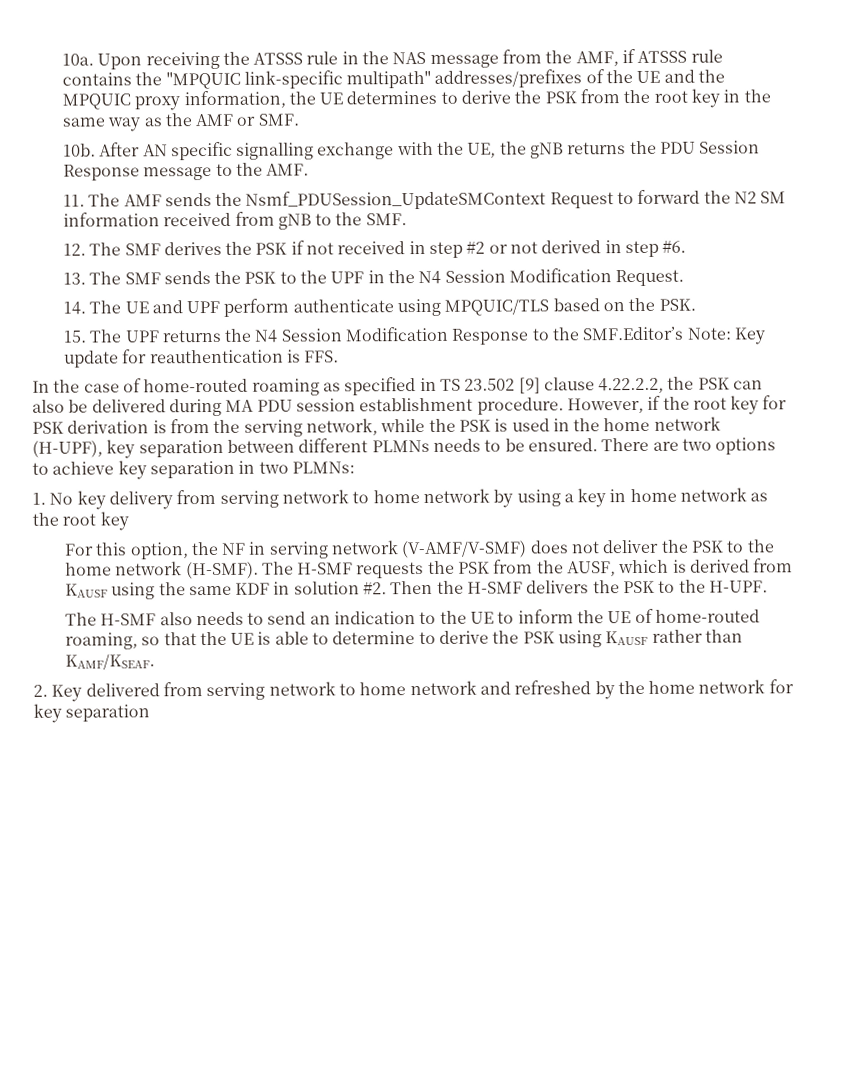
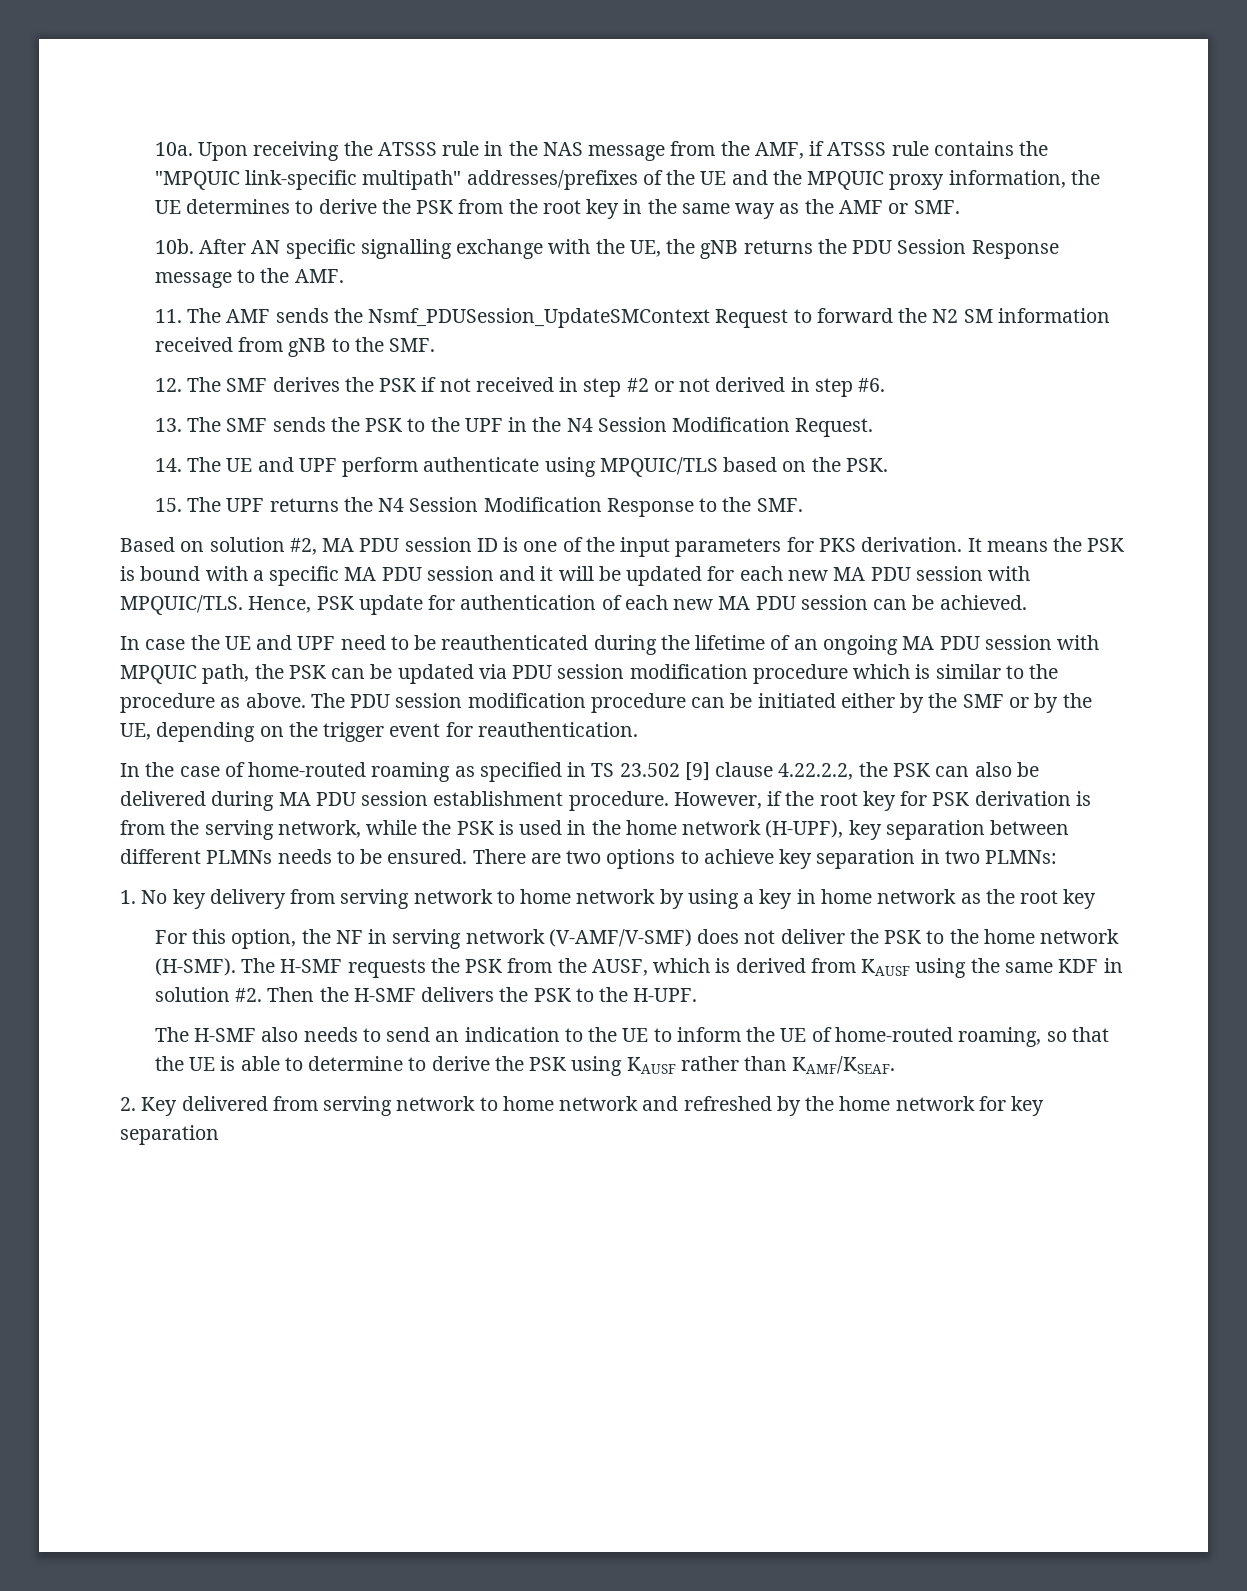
[582,326,767,345] [63,349,340,368] SMF.Editor’s Note: Key update for reauthentication is FFS. -> [756,498,803,512] [120,537,1125,557] [120,566,1031,586] [120,595,1027,615] [120,635,1100,655] [120,664,1059,684] [120,693,1092,713] [120,722,638,742] SMF. // Based on solution #2, MA PDU session ID is one of the input parameters for PKS derivation. It means the PSK is bound with a specific MA PDU session and it will be updated for each new MA PDU session with MPQUIC/TLS. Hence, PSK update for authentication of each new MA PDU session can be achieved. // In case the UE and UPF need to be reauthenticated during the lifetime of an ongoing MA PDU session with MPQUIC path, the PSK can be updated via PDU session modification procedure which is similar to the procedure as above. The PDU session modification procedure can be initiated either by the SMF or by the UE, depending on the trigger event for reauthentication.

